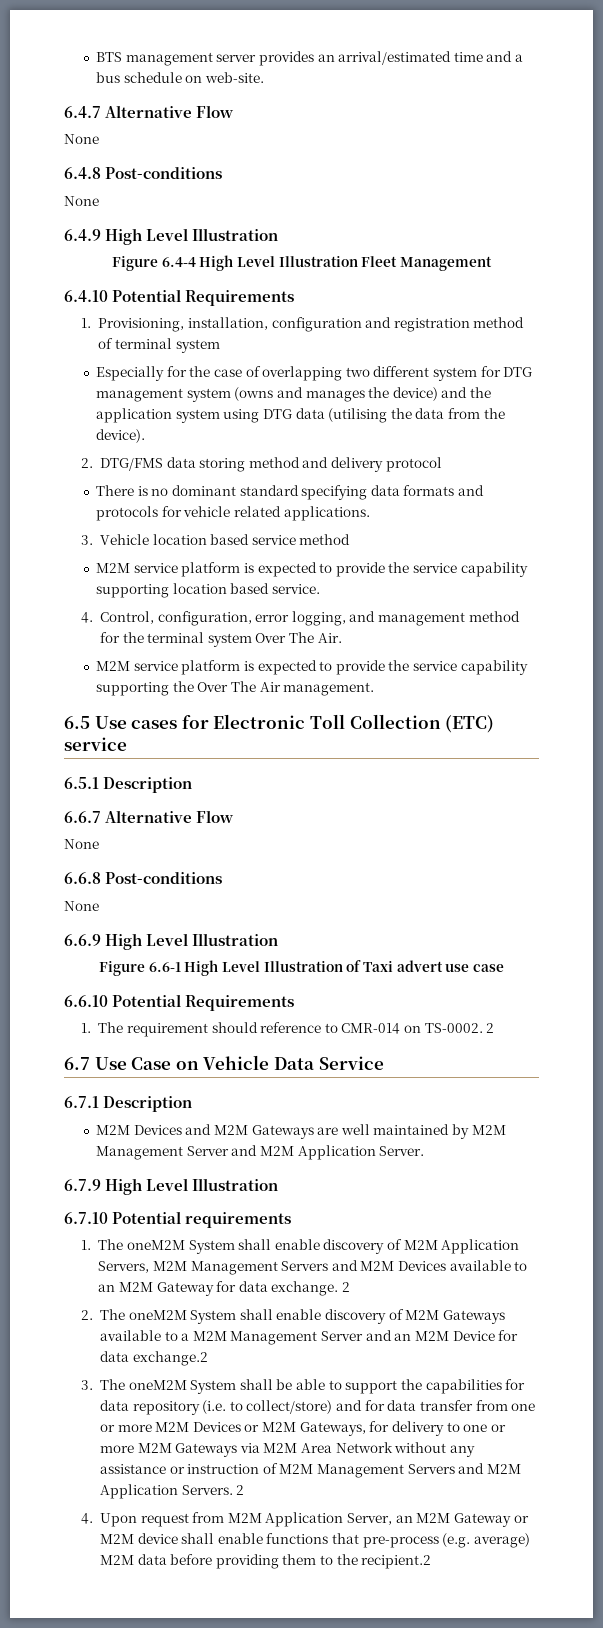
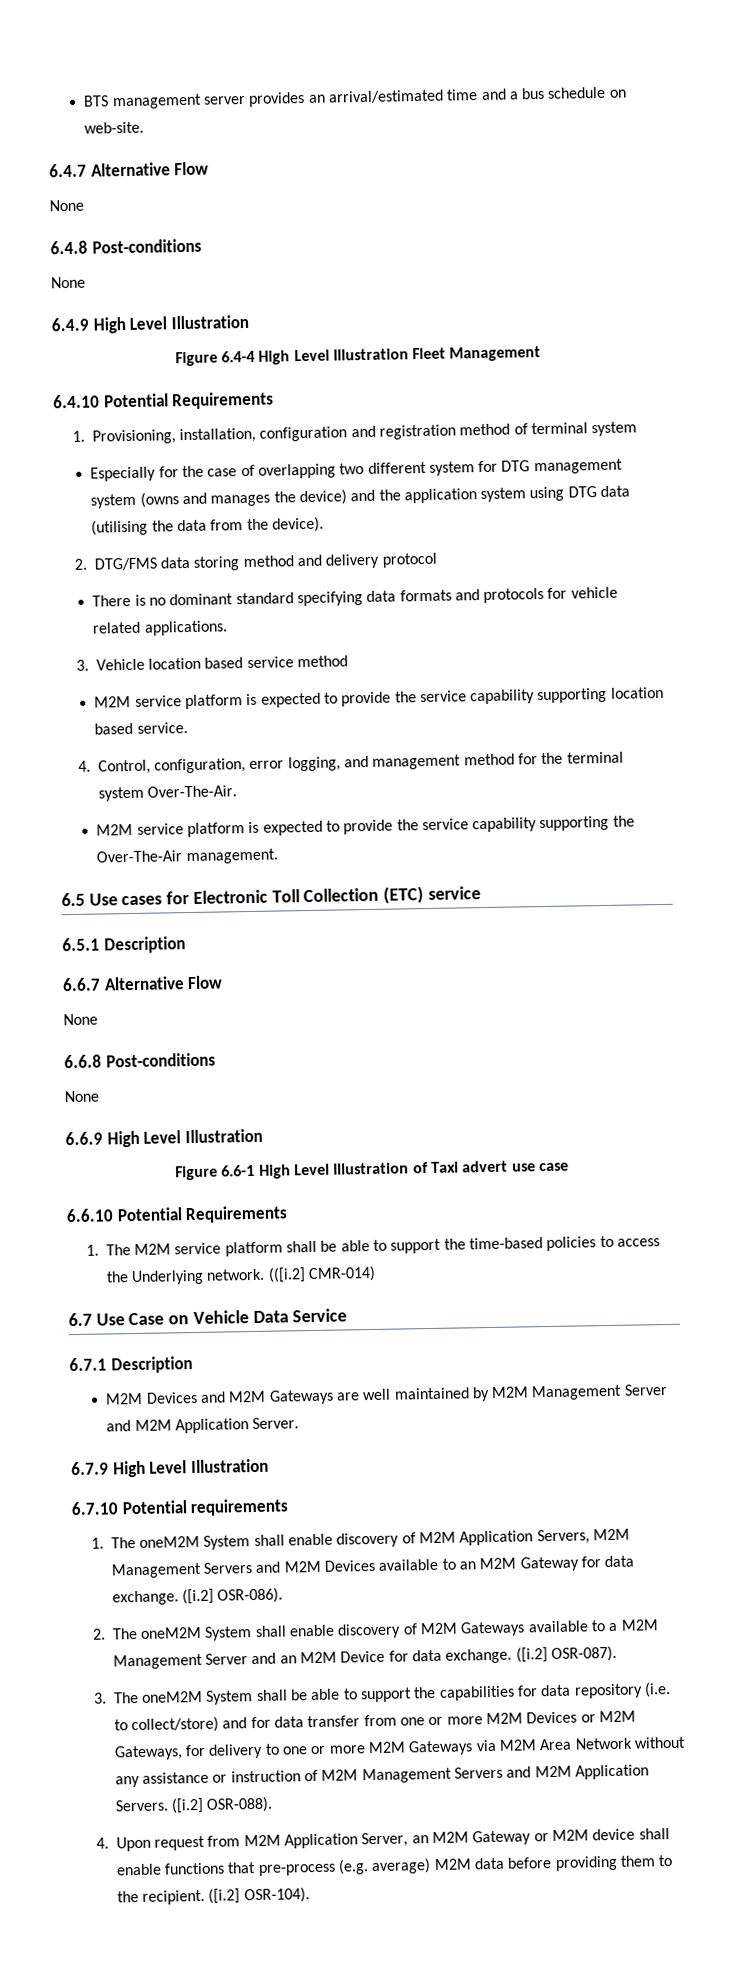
[255,632,342,643] Over The Air. -> [146,785,237,798] Over-The-Air.
[197,681,281,692] Over The Air -> [96,850,183,863] Over-The-Air
[126,1022,495,1037] requirement should reference to CMR-014 on TS-0002. 2 -> [133,1235,660,1257] [105,1265,376,1286] M2M service platform shall be able to support the time-based policies to access the Underlying network. (([i.2] CMR-014)
[342,1282,351,1292] 2 -> [181,1587,284,1605] ([i.2] OSR-086).
[132,1351,208,1366] exchange.2 -> [445,1645,617,1664] exchange. ([i.2] OSR-087).
[236,1485,245,1495] 2 -> [170,1796,274,1814] ([i.2] OSR-088).
[361,1555,432,1569] recipient.2 -> [141,1887,310,1905] recipient. ([i.2] OSR-104).

